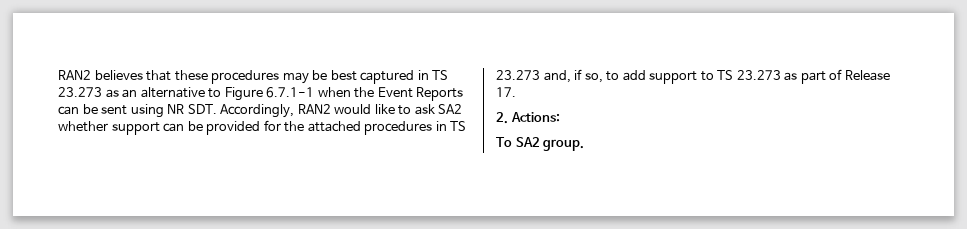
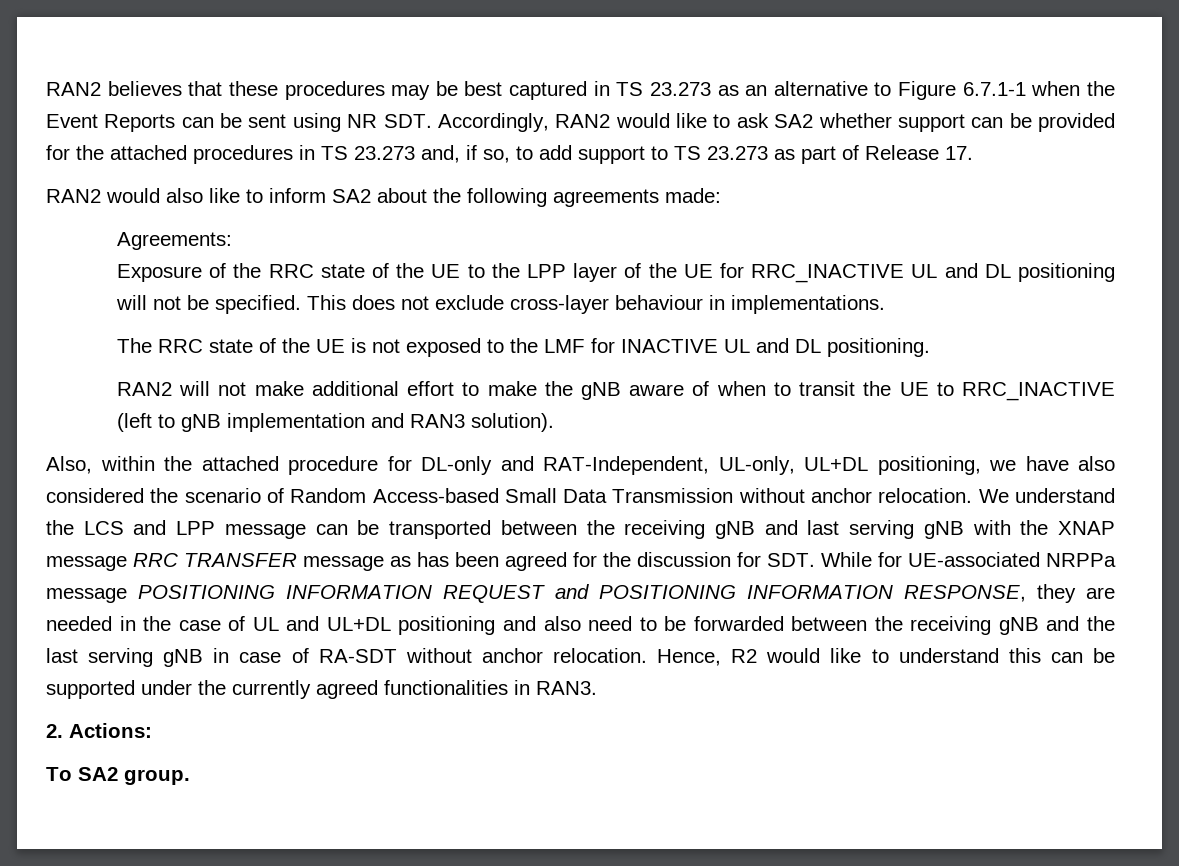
(516, 92) none -> [46,188,721,207] [117,232,233,250] [117,263,1116,283] [116,295,886,314] [117,338,931,357] [117,381,1116,401] [117,413,555,432] [46,456,1115,475] [46,488,1115,503] [46,520,1115,539] [46,552,1116,571] [46,584,1115,603] [46,616,1115,635] [46,648,1115,667] [46,680,597,699] // RAN2 would also like to inform SA2 about the following agreements made: // Agreements: // Exposure of the RRC state of the UE to the LPP layer of the UE for RRC_INACTIVE UL and DL positioning will not be specified. This does not exclude cross-layer behaviour in implementations. // The RRC state of the UE is not exposed to the LMF for INACTIVE UL and DL positioning. // RAN2 will not make additional effort to make the gNB aware of when to transit the UE to RRC_INACTIVE (left to gNB implementation and RAN3 solution). // Also, within the attached procedure for DL-only and RAT-Independent, UL-only, UL+DL positioning, we have also considered the scenario of Random Access-based Small Data Transmission without anchor relocation. We understand the LCS and LPP message can be transported between the receiving gNB and last serving gNB with the XNAP message RRC TRANSFER message as has been agreed for the discussion for SDT. While for UE-associated NRPPa message POSITIONING INFORMATION REQUEST and POSITIONING INFORMATION RESPONSE, they are needed in the case of UL and UL+DL positioning and also need to be forwarded between the receiving gNB and the last serving gNB in case of RA-SDT without anchor relocation. Hence, R2 would like to understand this can be supported under the currently agreed functionalities in RAN3.

